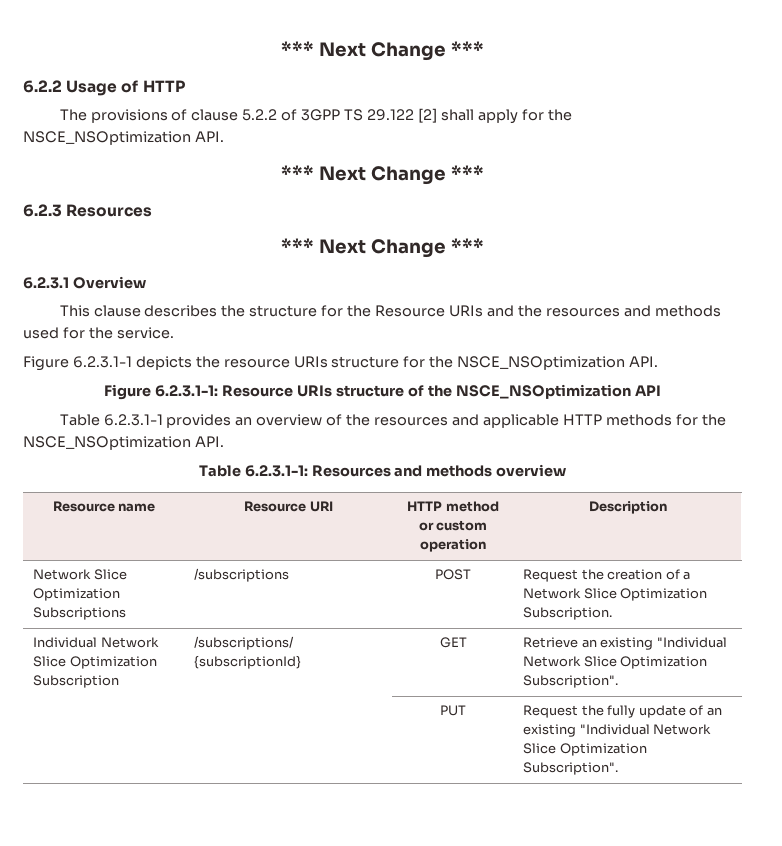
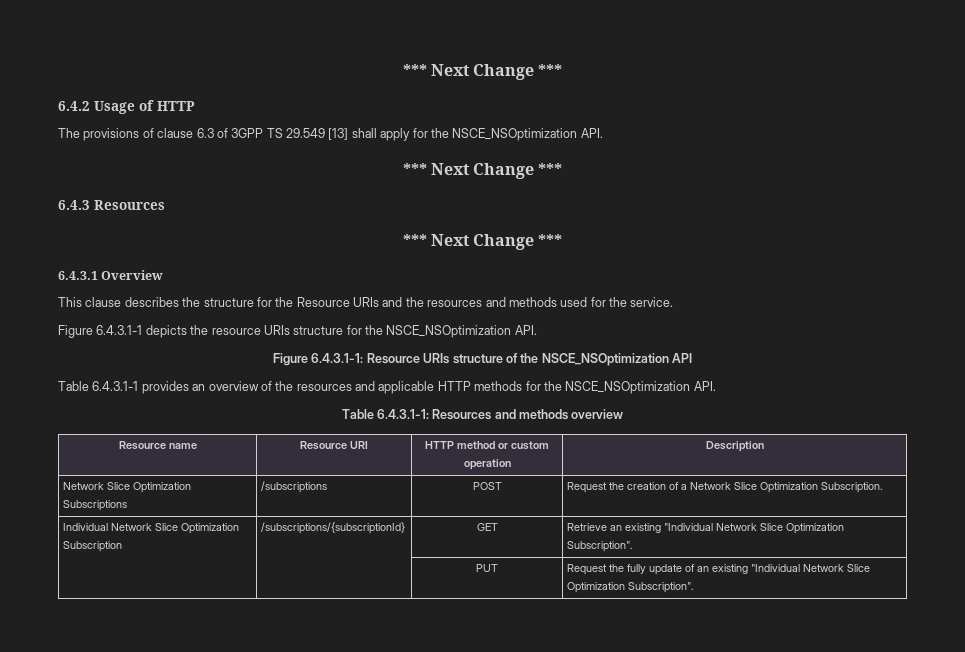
[281,41,484,61] [23,80,62,93] *** Next Change *** // 6.2.2 -> [402,64,563,80] [58,101,90,111] *** Next Change *** // 6.4.2
[242,109,278,121] 5.2.2 -> [196,128,214,138] 6.3
[366,108,437,123] 29.122 [2] -> [286,128,349,140] 29.549 [13]
[23,204,62,217] 6.2.3 -> [58,200,90,210] 6.4.3
[23,277,69,289] 6.2.3.1 -> [58,271,98,280] 6.4.3.1
[72,356,132,368] 6.2.3.1-1 -> [96,325,143,335] 6.4.3.1-1
[155,385,219,397] 6.2.3.1-1: -> [311,353,364,363] 6.4.3.1-1:
[103,414,163,426] 6.2.3.1-1 -> [92,381,139,391] 6.4.3.1-1
[244,465,308,477] 6.2.3.1-1: -> [376,409,429,419] 6.4.3.1-1:

